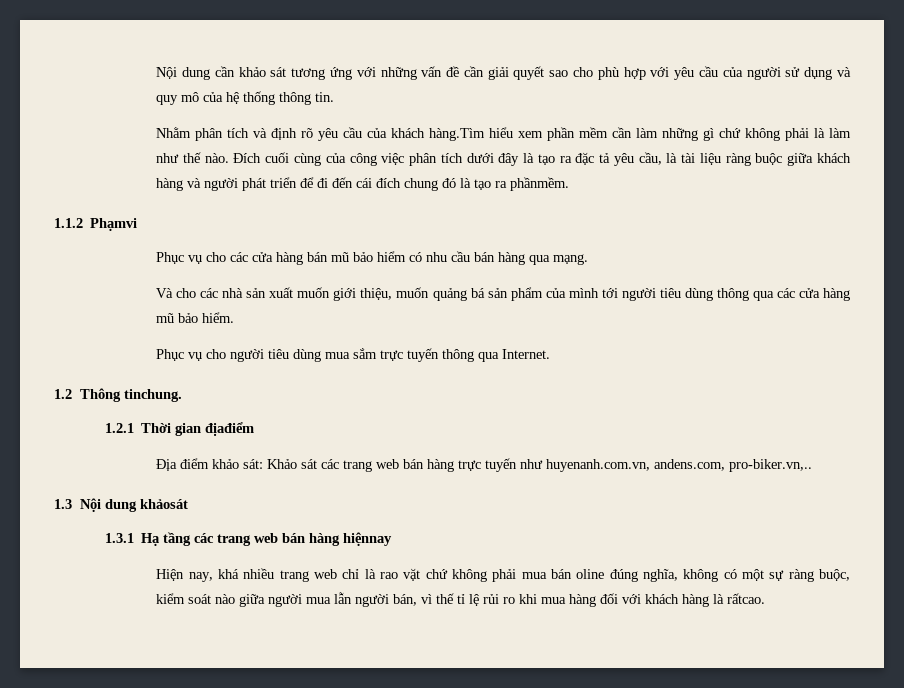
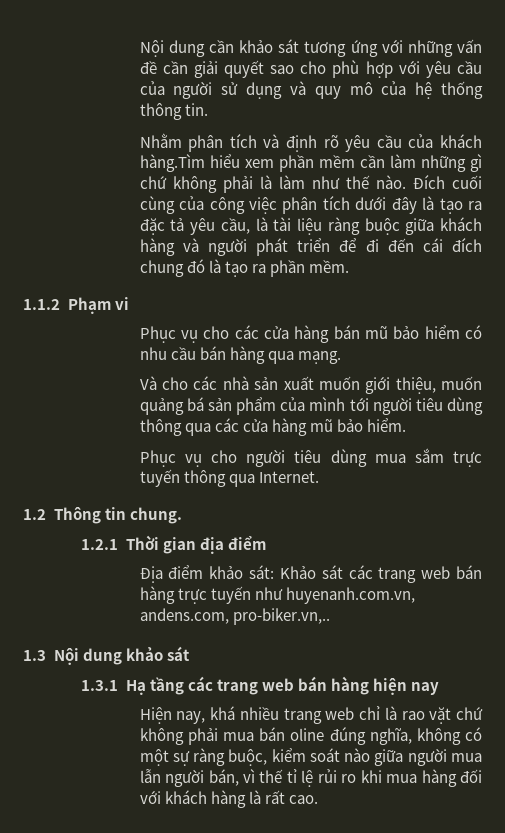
[510,177,570,191] phầnmềm. -> [269,260,349,277] phần mềm.
[90,218,138,231] Phạmvi -> [67,297,129,314] Phạm vi
[123,389,182,402] tinchung. -> [104,507,182,524] tin chung.
[205,422,255,436] địađiểm -> [199,536,266,554] địa điểm
[139,499,188,509] khảosát -> [125,646,190,661] khảo sát
[343,532,393,546] hiệnnay -> [373,678,440,695] hiện nay
[727,593,766,604] rấtcao. -> [264,790,318,804] rất cao.

